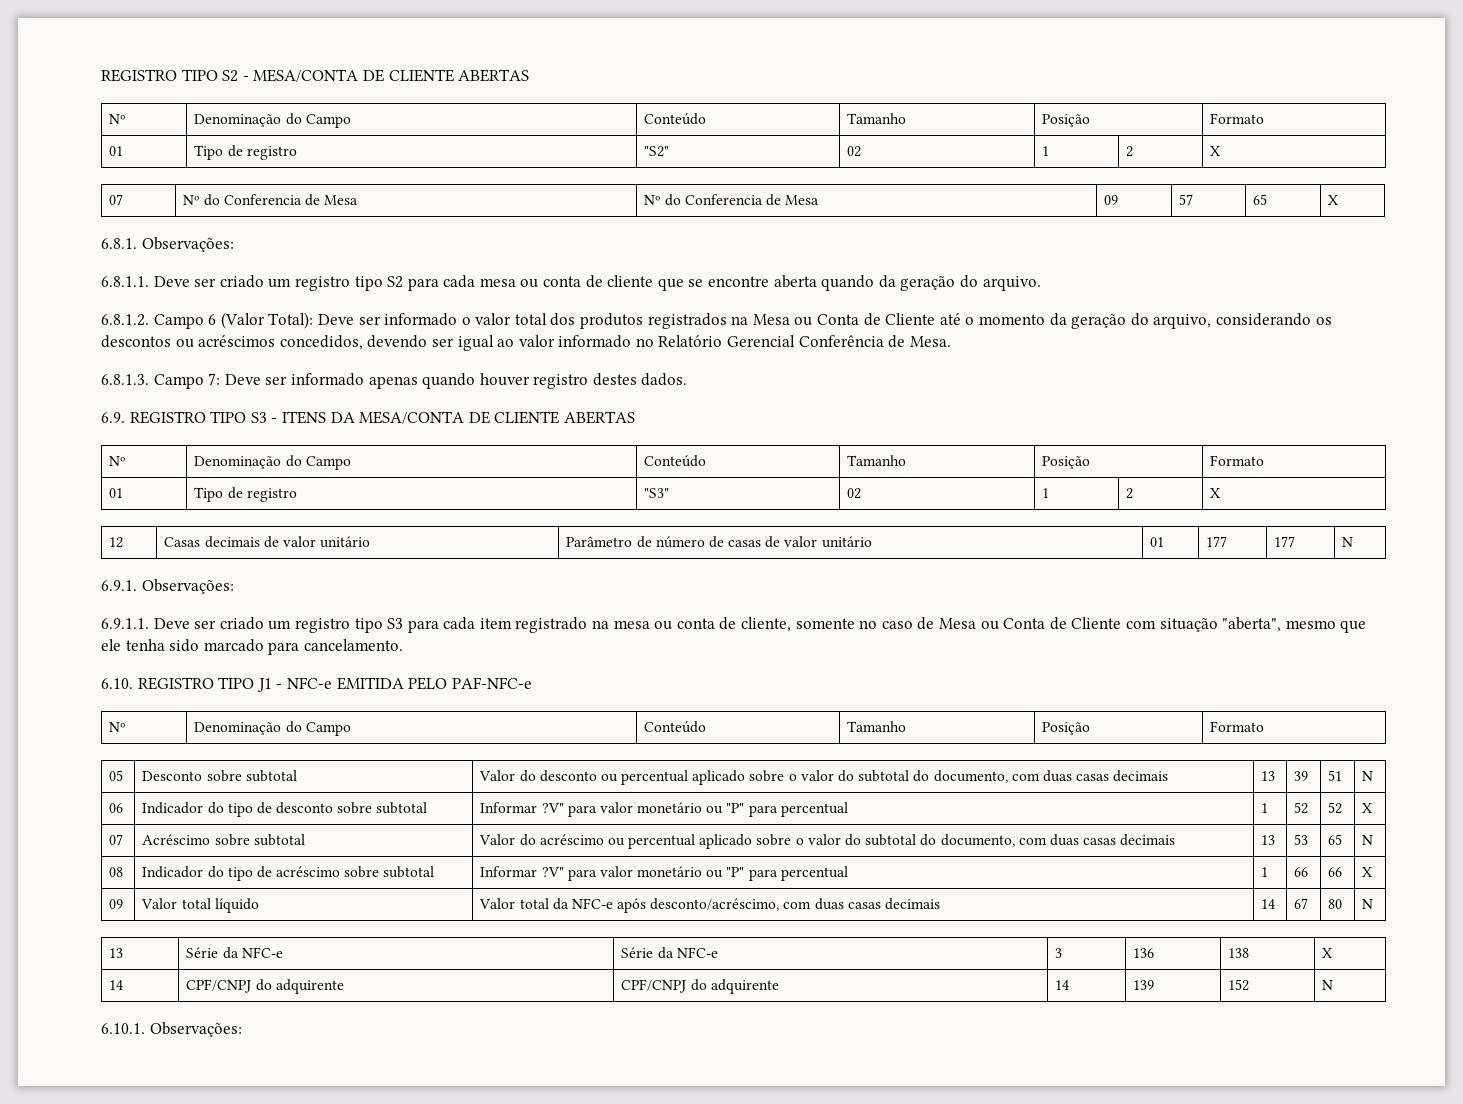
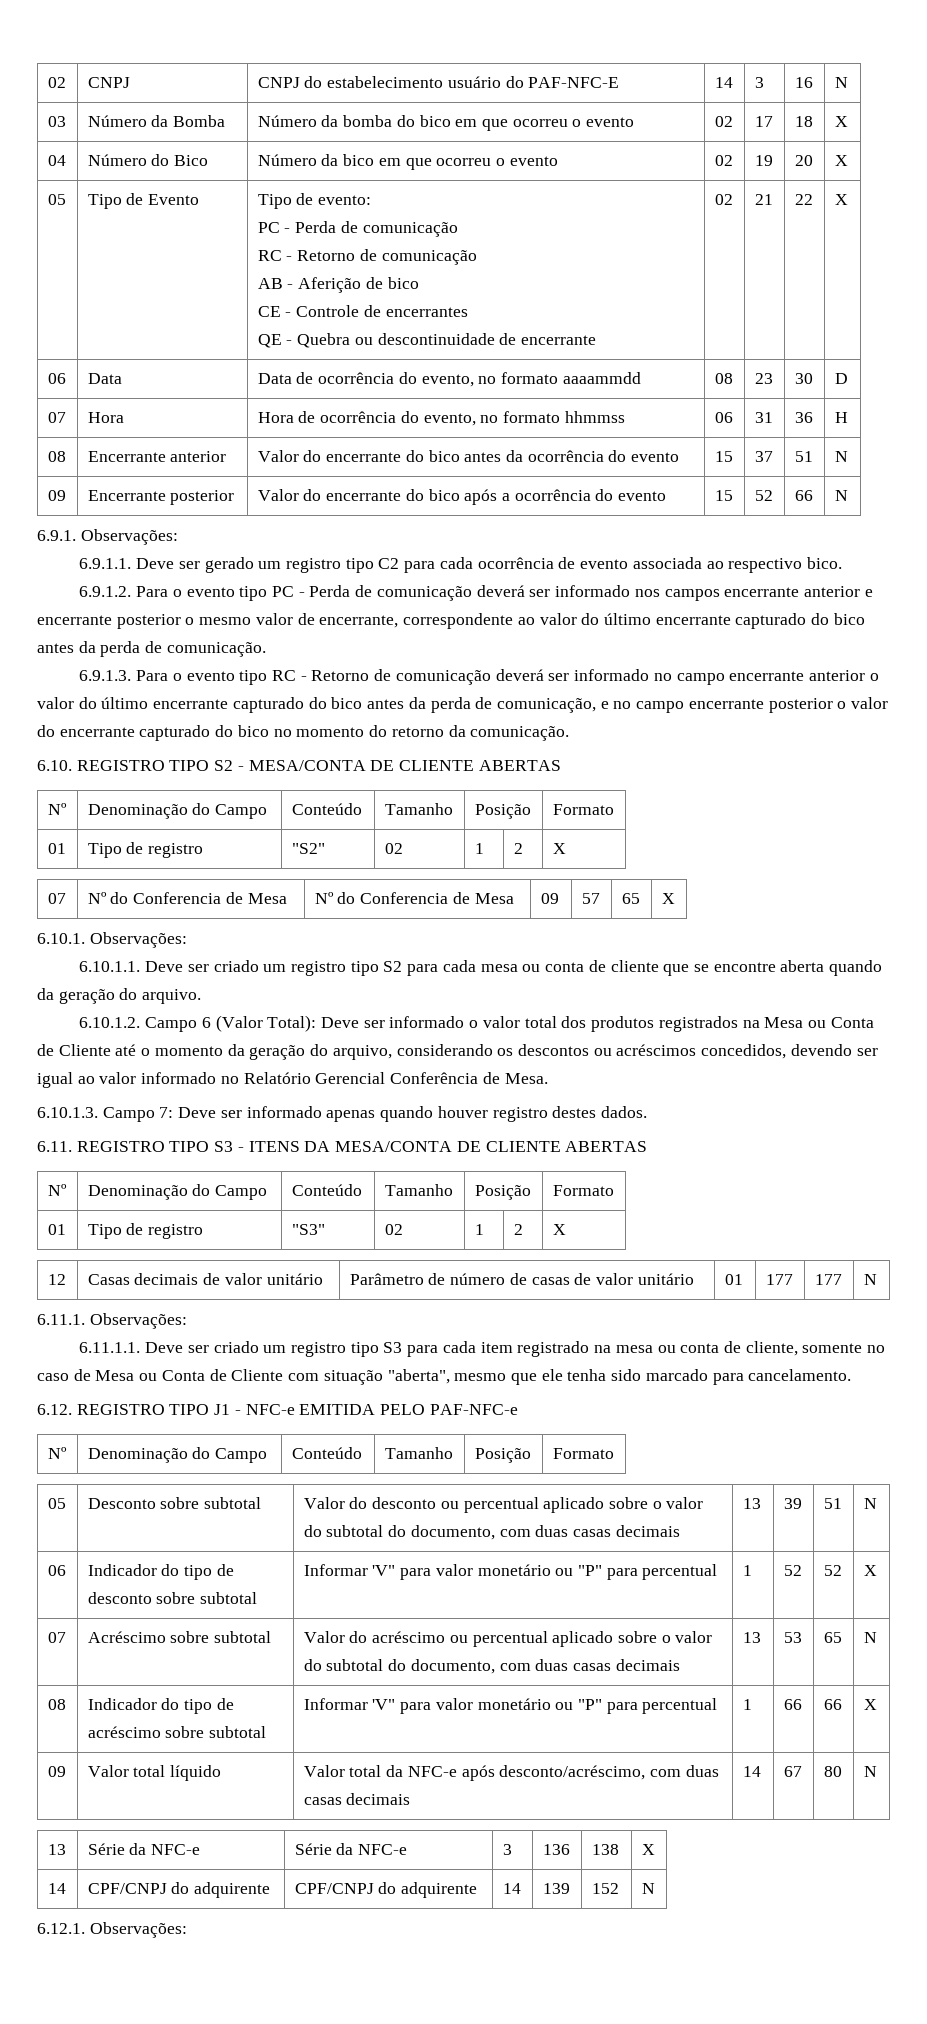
(101, 75) none -> [47,77,66,88] [87,77,130,88] [257,76,620,88] [714,77,733,88] [754,77,764,88] [794,77,813,88] [834,77,848,88] [47,116,66,127] [87,115,226,127] [257,115,635,131] [714,116,733,127] [754,116,773,127] [794,116,813,127] [834,116,848,127] [47,155,66,166] [87,154,209,166] [257,154,558,170] [714,155,733,166] [754,155,773,166] [794,155,813,166] [834,155,848,166] [47,194,66,205] [87,193,200,209] [257,193,372,209] [257,221,458,237] [257,249,477,265] [257,277,419,293] [257,305,468,317] [257,333,596,348] [714,194,733,205] [754,194,773,205] [794,194,813,205] [834,194,848,205] [47,373,66,384] [87,373,122,384] [257,372,641,387] [714,373,733,384] [754,373,773,384] [794,373,813,384] [834,373,848,384] [47,412,66,423] [87,412,124,423] [257,411,625,426] [714,412,733,423] [754,412,773,423] [794,412,813,423] [834,412,848,423] [47,451,66,462] [87,451,227,462] [257,450,680,462] [714,451,733,462] [754,451,773,462] [794,451,813,462] [834,451,848,462] [47,490,66,501] [87,490,235,505] [257,489,667,505] [714,490,733,501] [754,490,773,501] [794,490,813,501] [834,490,848,501] [37,529,178,545] [79,557,842,573] [79,585,873,601] [37,613,865,629] [37,641,266,657] [79,669,879,685] [37,697,889,713] [37,725,570,741] [37,760,72,771] 02 | CNPJ | CNPJ do estabelecimento usuário do PAF-NFC-E | 14 | 3 | 16 | N // 03 | Número da Bomba | Número da bomba do bico em que ocorreu o evento | 02 | 17 | 18 | X // 04 | Número do Bico | Número da bico em que ocorreu o evento | 02 | 19 | 20 | X // 05 | Tipo de Evento | Tipo de evento: // PC - Perda de comunicação // RC - Retorno de comunicação // AB - Aferição de bico // CE - Controle de encerrantes // QE - Quebra ou descontinuidade de encerrante | 02 | 21 | 22 | X // 06 | Data | Data de ocorrência do evento, no formato aaaammdd | 08 | 23 | 30 | D // 07 | Hora | Hora de ocorrência do evento, no formato hhmmss | 06 | 31 | 36 | H // 08 | Encerrante anterior | Valor do encerrante do bico antes da ocorrência do evento | 15 | 37 | 51 | N // 09 | Encerrante posterior | Valor do encerrante do bico após a ocorrência do evento | 15 | 52 | 66 | N // 6.9.1. Observações: // 6.9.1.1. Deve ser gerado um registro tipo C2 para cada ocorrência de evento associada ao respectivo bico. // 6.9.1.2. Para o evento tipo PC - Perda de comunicação deverá ser informado nos campos encerrante anterior e encerrante posterior o mesmo valor de encerrante, correspondente ao valor do último encerrante capturado do bico antes da perda de comunicação. // 6.9.1.3. Para o evento tipo RC - Retorno de comunicação deverá ser informado no campo encerrante anterior o valor do último encerrante capturado do bico antes da perda de comunicação, e no campo encerrante posterior o valor do encerrante capturado do bico no momento do retorno da comunicação. // 6.10.
[101,237,234,252] [101,276,149,287] 6.8.1. Observações: // 6.8.1.1. -> [37,932,187,948] [79,961,141,972] 6.10.1. Observações: // 6.10.1.1.
[101,314,149,326] 6.8.1.2. -> [79,1017,141,1028] 6.10.1.2.
[101,374,149,385] 6.8.1.3. -> [37,1107,98,1118] 6.10.1.3.
[101,412,125,423] 6.9. -> [37,1141,72,1152] 6.11.
[101,579,234,594] [101,618,149,629] 6.9.1. Observações: // 6.9.1.1. -> [37,1313,187,1329] [79,1342,141,1353] 6.11.1. Observações: // 6.11.1.1.
[101,678,133,689] 6.10. -> [37,1404,72,1415] 6.12.
[541,803,564,813] ?V" -> [372,1565,396,1576] 'V"
[541,867,564,877] ?V" -> [372,1699,396,1710] 'V"
[101,1023,145,1034] 6.10.1. -> [37,1923,85,1934] 6.12.1.

